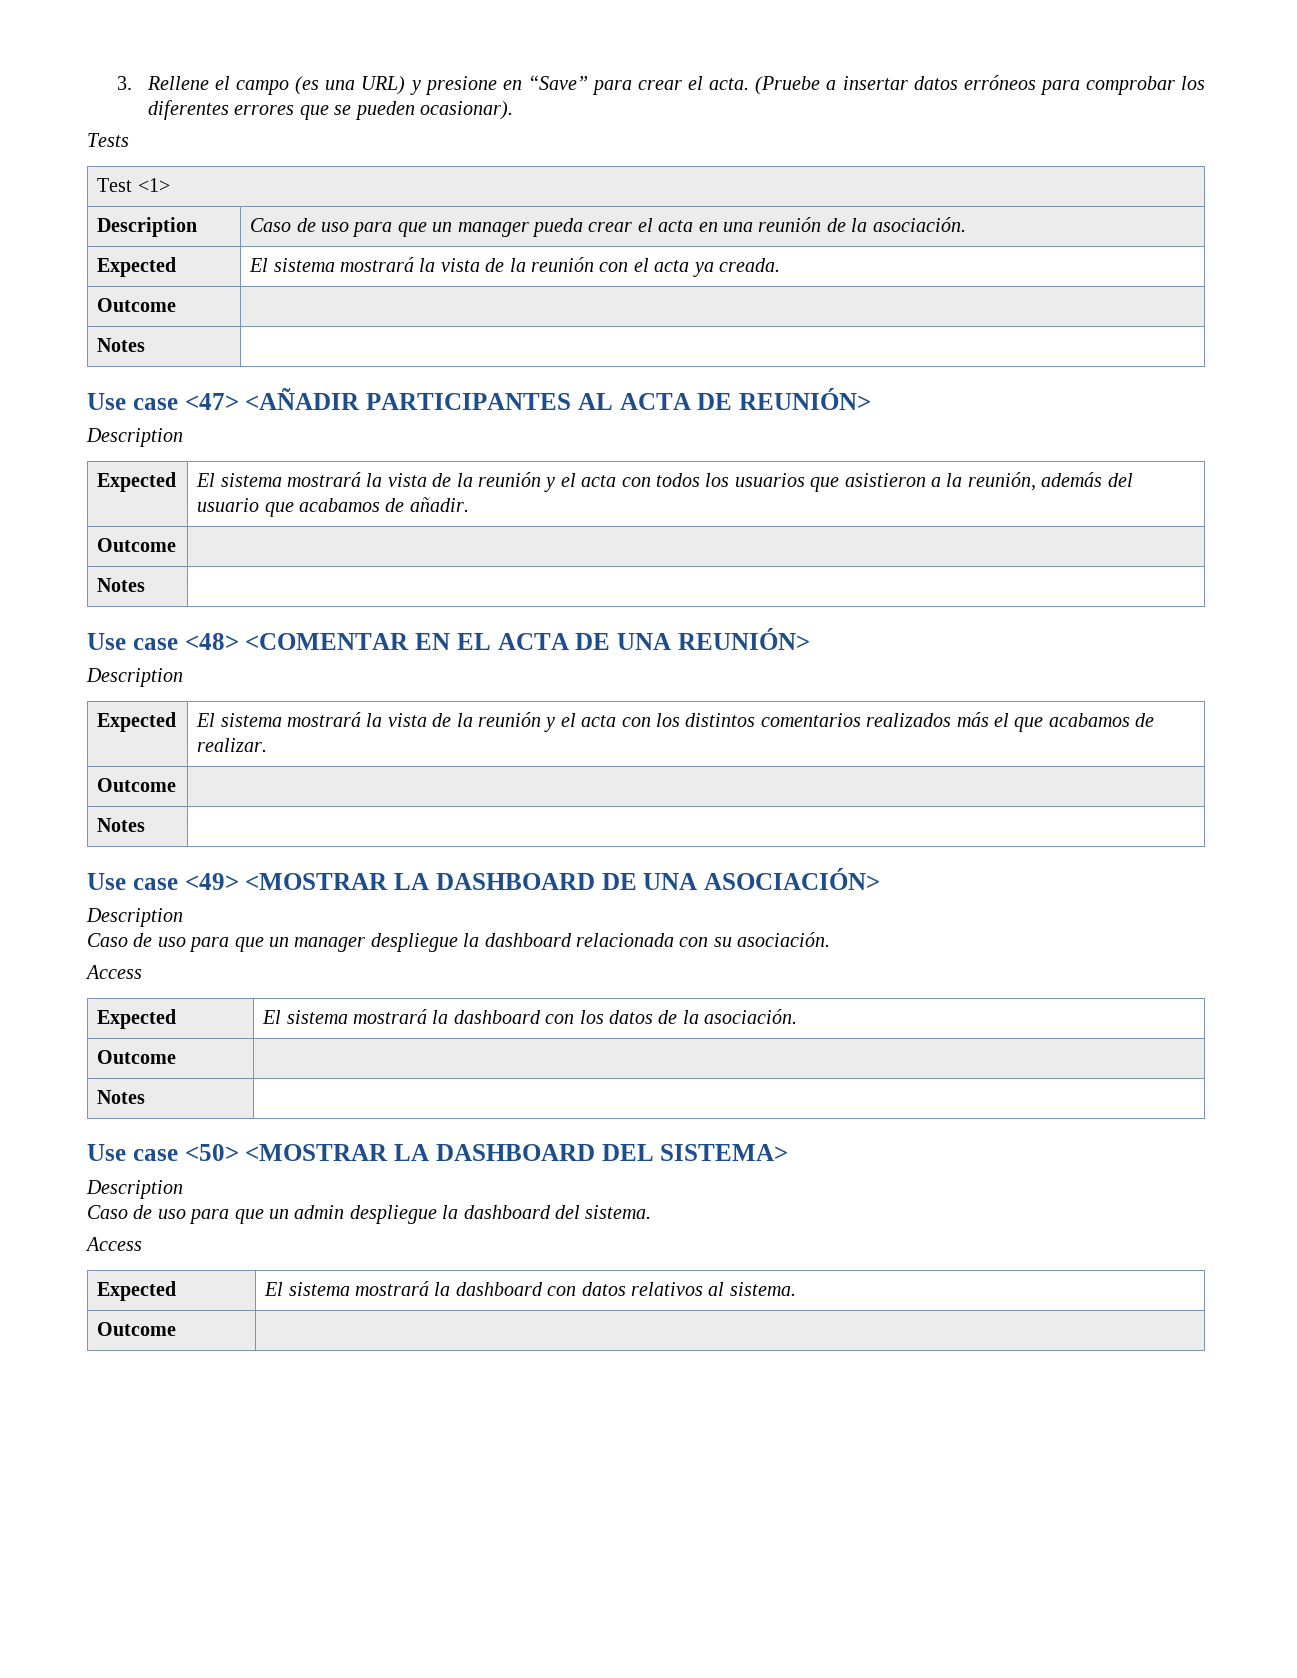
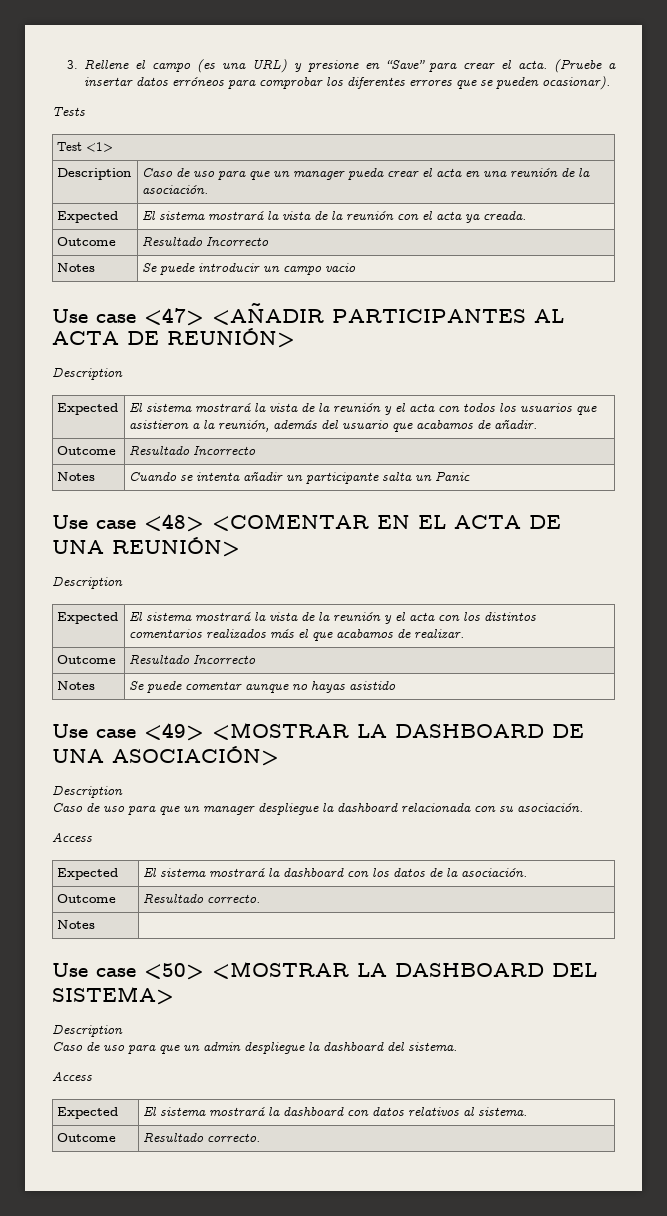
[97,338,146,352] // Notes | -> [142,236,270,246] [57,263,96,272] [142,263,357,275] Resultado Incorrecto // Notes | Se puede introducir un campo vacio
[97,578,146,592] // Notes | -> [129,445,257,455] [57,472,96,481] [129,471,471,484] Resultado Incorrecto // Notes | Cuando se intenta añadir un participante salta un Panic
[97,818,146,832] // Notes | -> [129,654,257,664] [57,681,96,690] [129,681,397,693] Resultado Incorrecto // Notes | Se puede comentar aunque no hayas asistido
(177, 1057) none -> [143,893,261,903] Resultado correcto.
(177, 1329) none -> [143,1132,261,1142] Resultado correcto.

